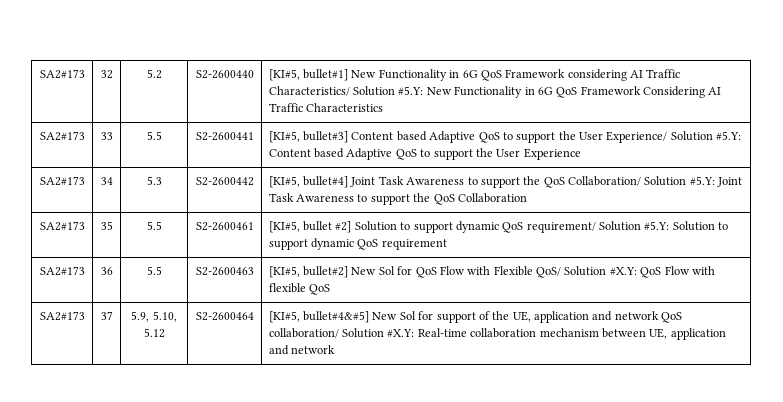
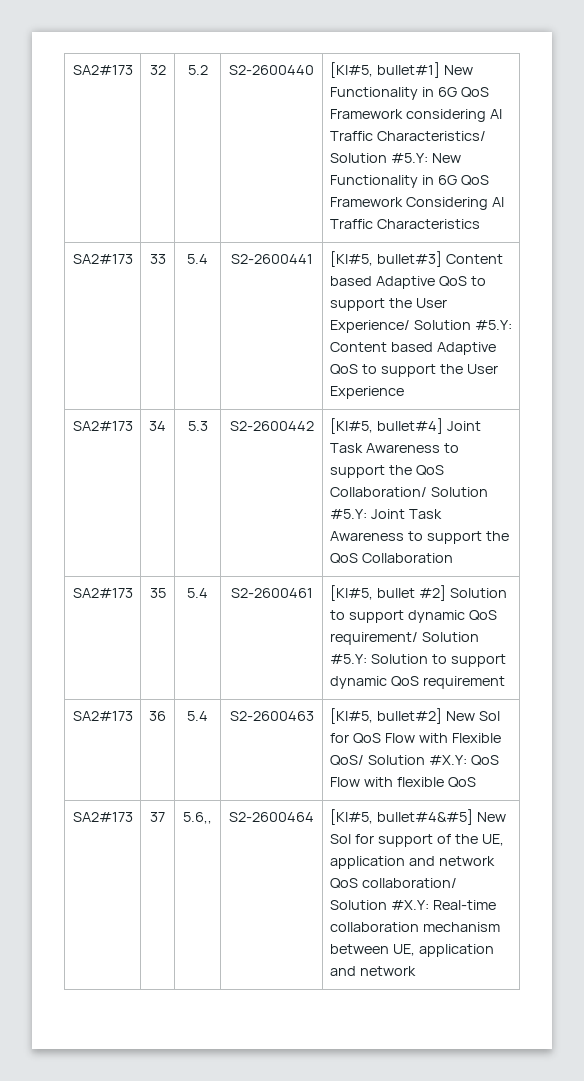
[146,131,162,140] 5.5 -> [187,254,208,264] 5.4
[146,221,162,230] 5.5 -> [187,588,208,598] 5.4
[146,266,162,275] 5.5 -> [187,711,208,721] 5.4
[131,311,177,322] [143,328,165,338] 5.9, 5.10, 5.12 -> [183,812,212,824] 5.6,,

